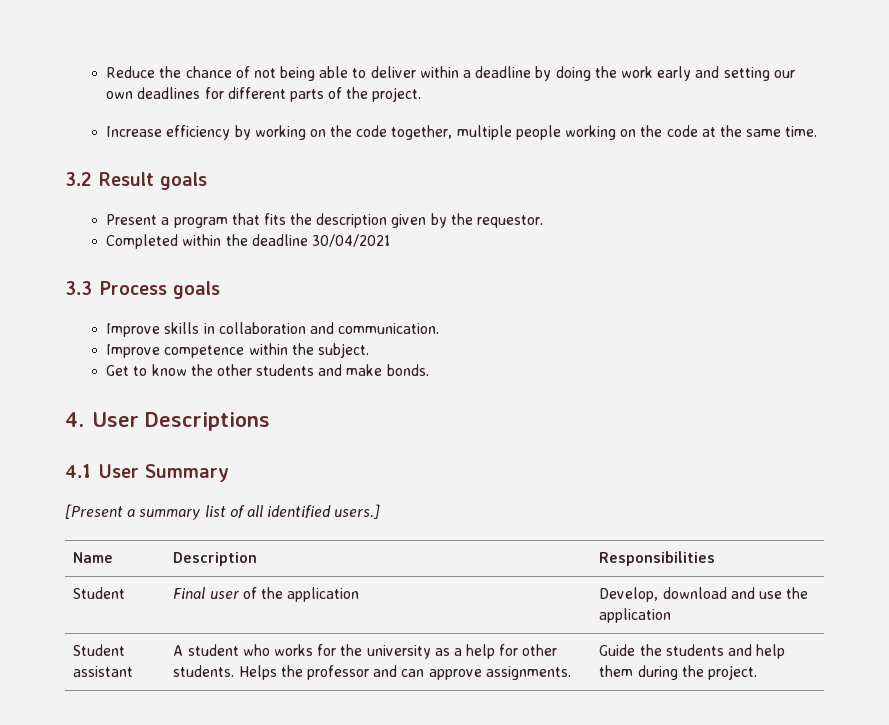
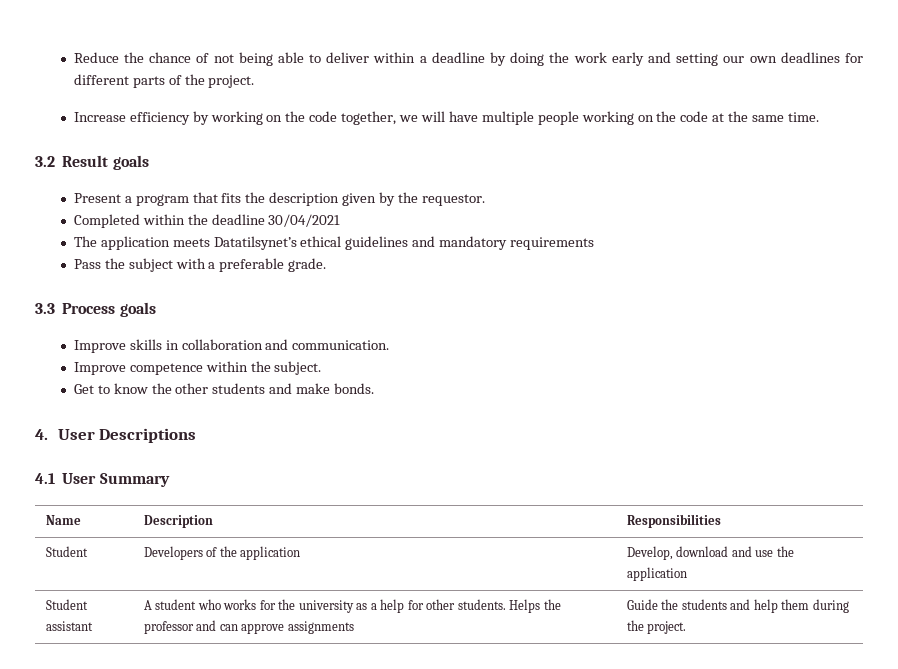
(453, 132) none -> [399,111,478,122] we will have
(390, 240) none -> [73,236,595,250] [73,258,327,272] // The application meets Datatilsynet’s ethical guidelines and mandatory requirements // Pass the subject with a preferable grade.
[65,504,381,520] // [Present a summary list of all identified users.] -> (170, 480) none
[173,587,240,599] Final user -> [143,546,203,560] Developers
[485,666,571,680] assignments. -> [287,621,354,634] assignments

